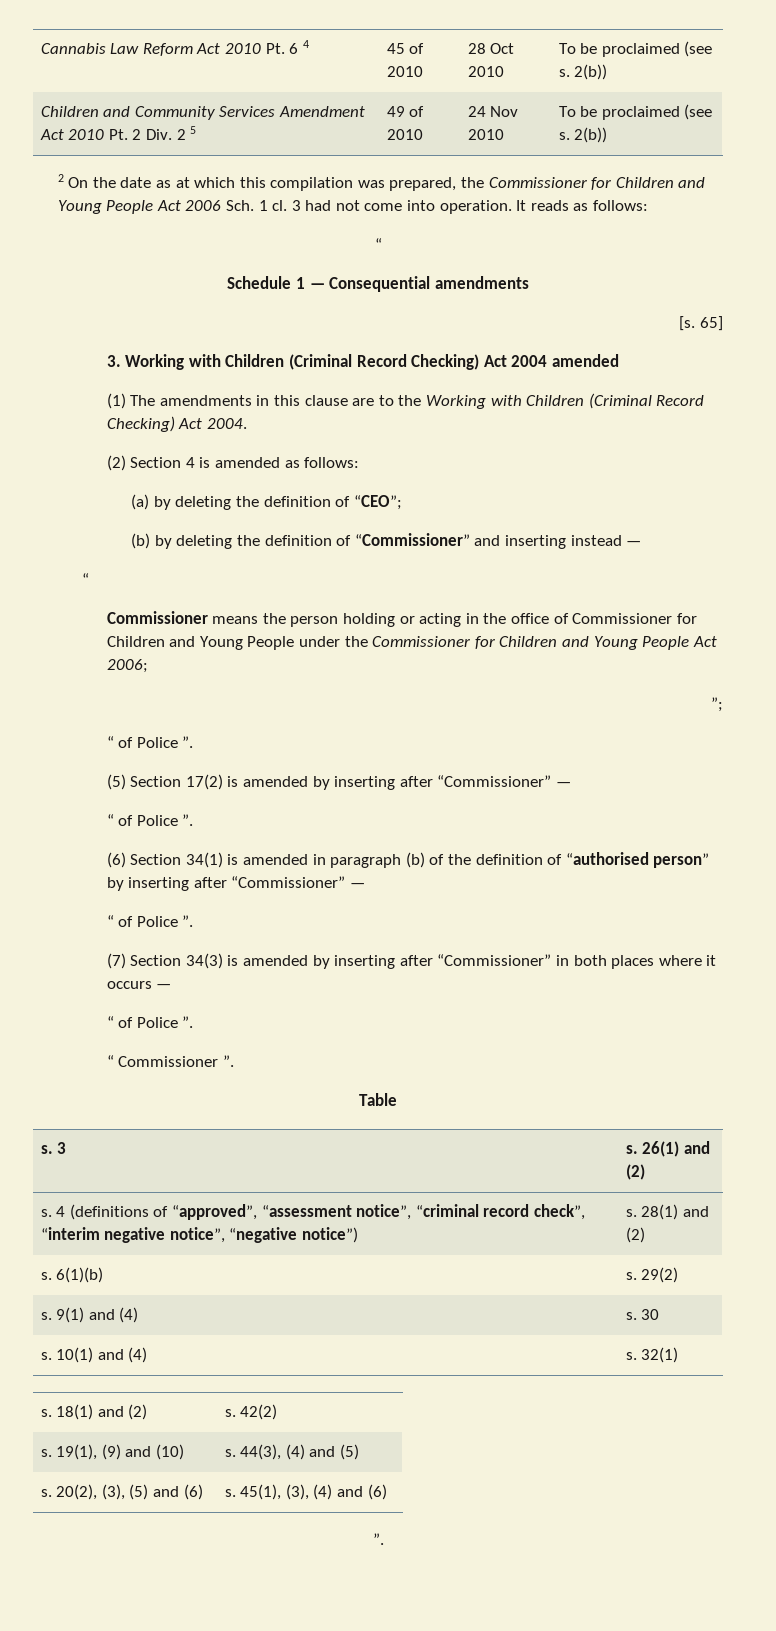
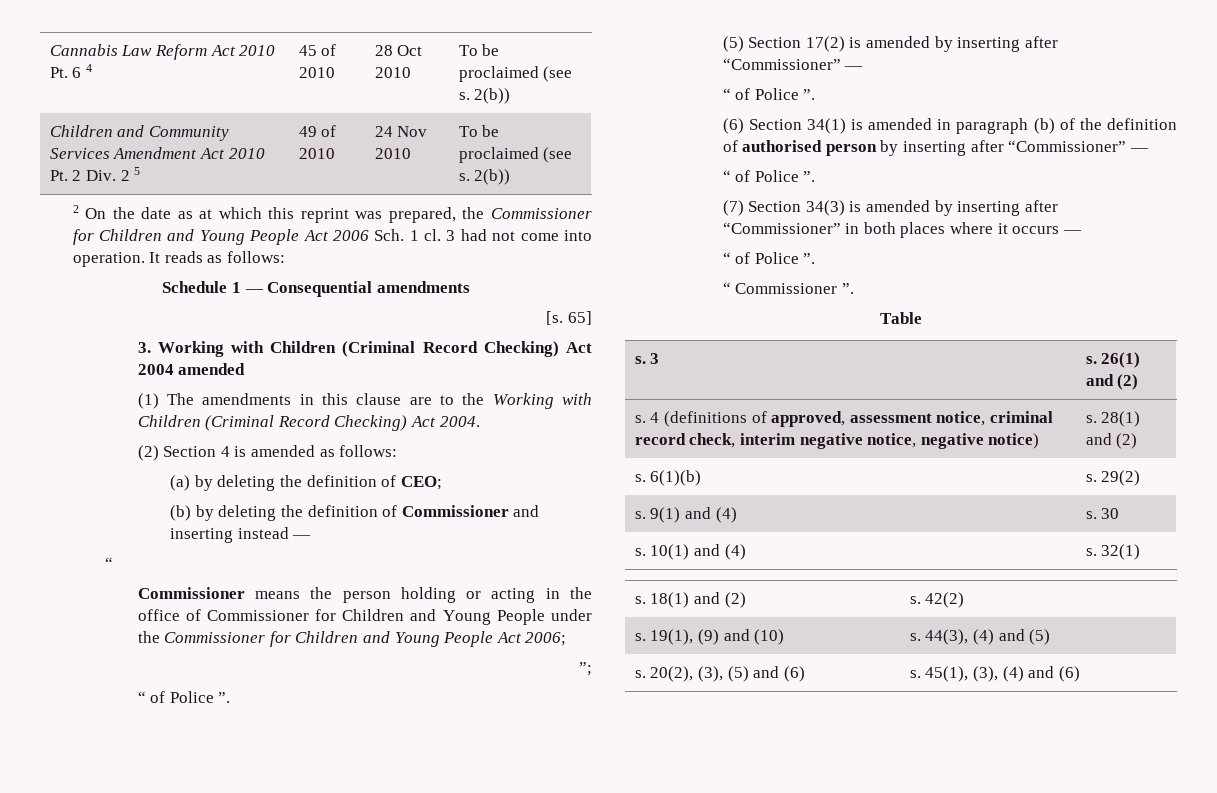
[270,177,354,191] compilation -> [300,208,349,223] reprint
[374,238,382,250] // “ -> (285, 257) none
[353,495,402,510] “CEO”; -> [400,476,442,490] CEO;
[354,533,470,546] “Commissioner” -> [401,505,509,517] Commissioner
[565,852,710,868] “authorised person” -> [742,140,877,156] authorised person
[171,1204,585,1220] [40,1227,358,1243] “approved”, “assessment notice”, “criminal record check”, “interim negative notice”, “negative notice”) -> [771,411,1053,427] [634,433,1040,449] approved, assessment notice, criminal record check, interim negative notice, negative notice)
[372,1533,384,1545] // ”. -> (1080, 674) none

